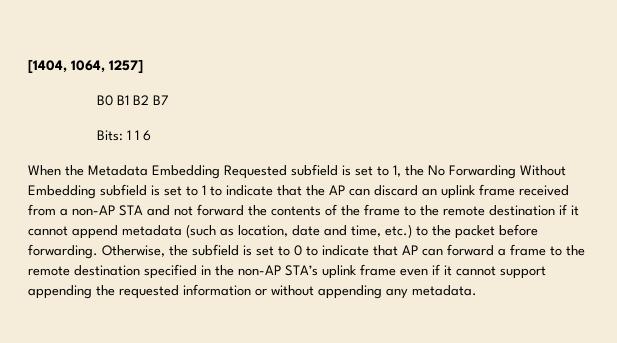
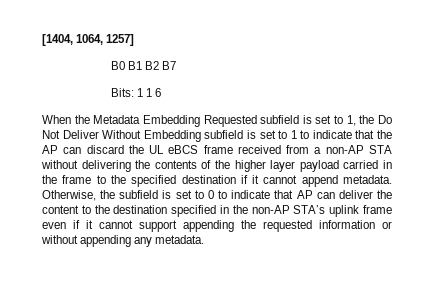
[428,165,516,179] No Forwarding -> [377,115,392,124] [42,130,99,139] Do Not Deliver
[422,185,475,199] an uplink -> [128,145,199,154] the UL eBCS
[147,204,244,216] and not forward -> [41,160,131,172] without delivering
[364,204,485,216] frame to the remote -> [234,160,392,172] [42,175,177,187] higher layer payload carried in the frame to the specified
[122,224,538,239] [28,244,98,259] metadata (such as location, date and time, etc.) to the packet before forwarding. -> [343,175,393,184] metadata.
[447,244,585,256] [28,266,70,276] forward a frame to the remote -> [338,190,392,199] [42,205,110,214] deliver the content to the

